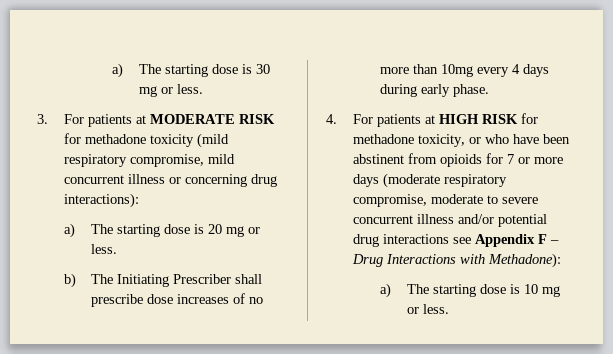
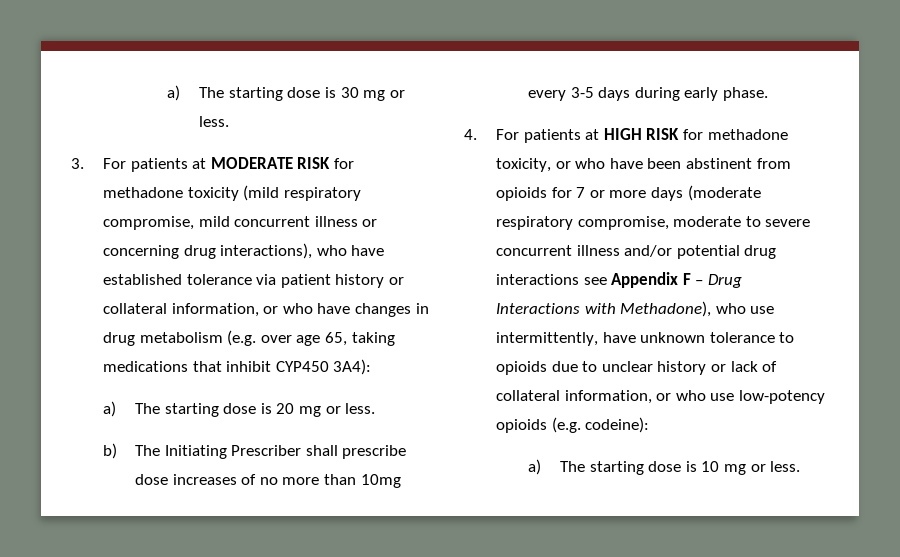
[64,193,140,208] interactions): -> [220,243,385,259] [103,274,404,288] [103,303,429,317] [103,330,395,346] [103,359,372,375] interactions), who have established tolerance via patient history or collateral information, or who have changes in drug metabolism (e.g. over age 65, taking medications that inhibit CYP450 3A4):
[512,64,521,74] 4 -> [570,87,594,98] 3-5
[488,253,562,268] Methadone): -> [620,301,775,317] [496,332,795,346] [496,361,778,375] [496,390,825,404] [496,417,650,433] Methadone), who use intermittently, have unknown tolerance to opioids due to unclear history or lack of collateral information, or who use low-potency opioids (e.g. codeine):

